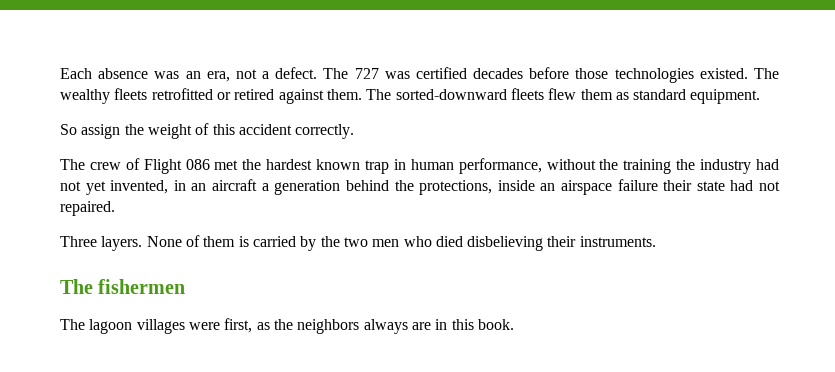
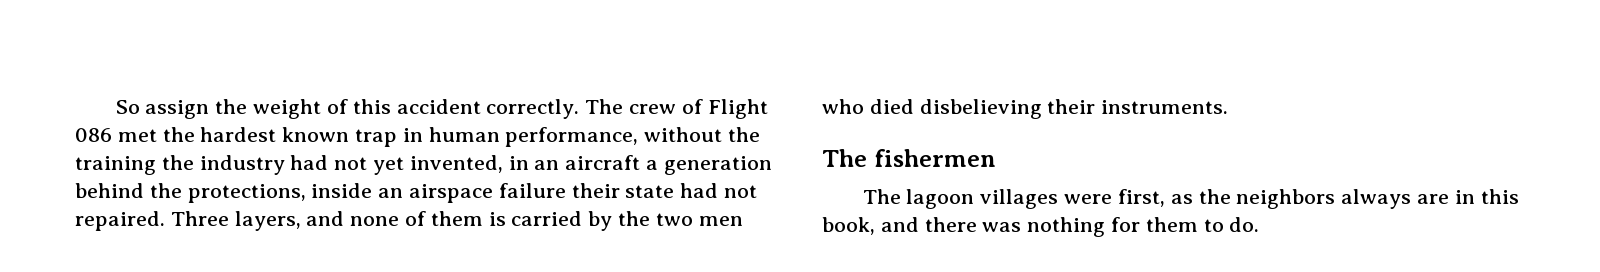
[60,67,779,83] [60,88,761,104] Each absence was an era, not a defect. The 727 was certified decades before those technologies existed. The wealthy fleets retrofitted or retired against them. The sorted-downward fleets flew them as standard equipment. // -> (115, 107) none
(355, 131) // -> (580, 109) none
[60,236,182,251] // Three layers. None -> [170,211,400,231] Three layers, and none
[477,319,514,330] book. -> [822,217,1260,237] book, and there was nothing for them to do.

